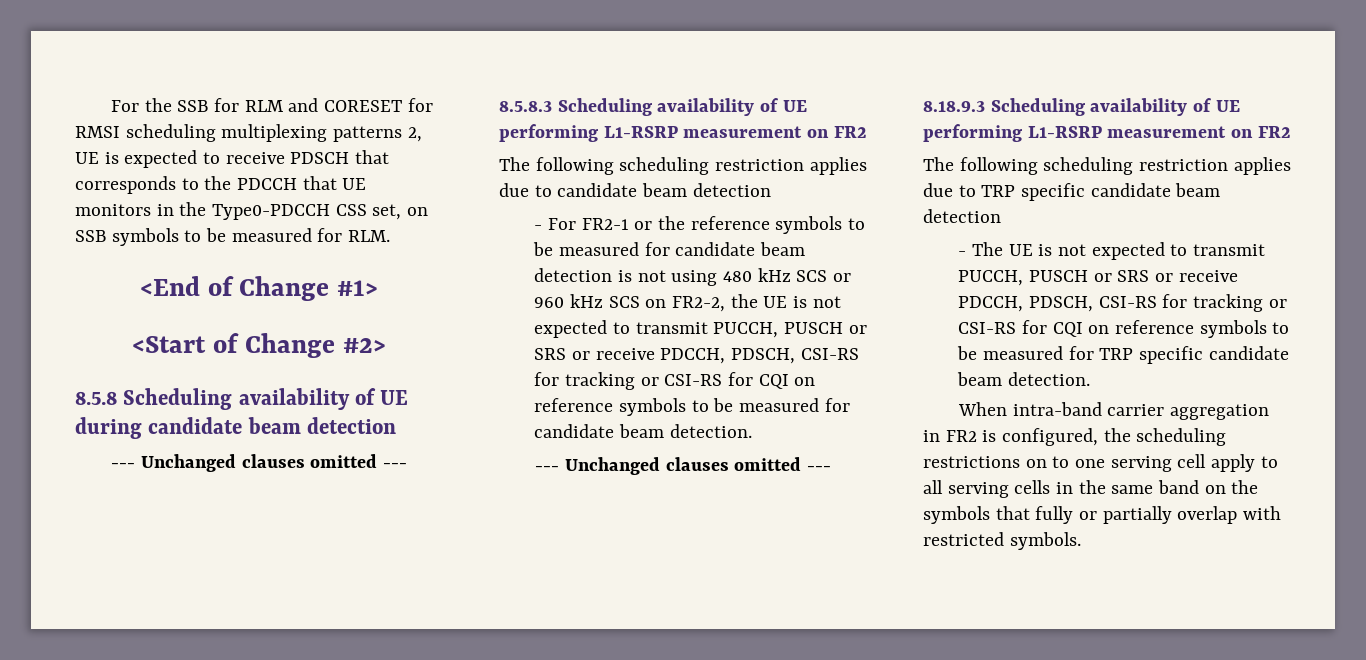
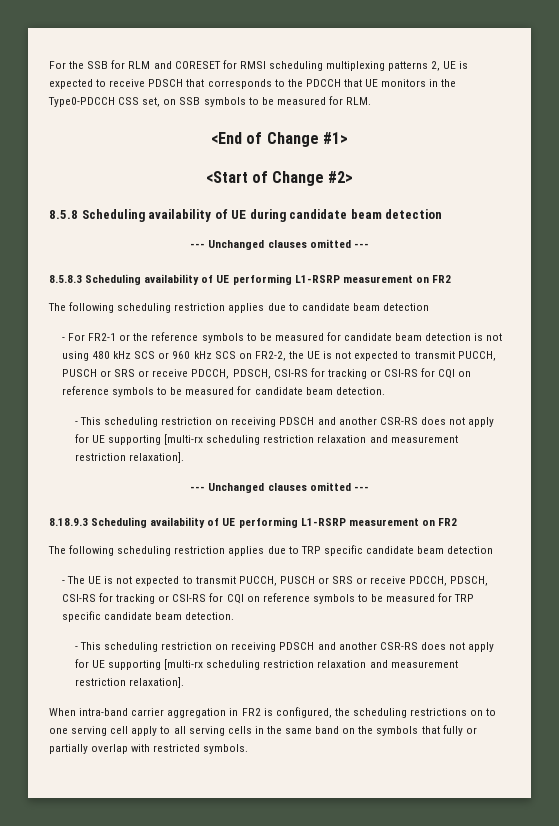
(752, 431) none -> [74,417,495,427] [74,434,458,445] [74,452,184,463] // - This scheduling restriction on receiving PDSCH and another CSR-RS does not apply for UE supporting [multi-rx scheduling restriction relaxation and measurement restriction relaxation].
(1090, 379) none -> [74,642,495,652] [74,659,458,670] [74,677,184,688] // - This scheduling restriction on receiving PDSCH and another CSR-RS does not apply for UE supporting [multi-rx scheduling restriction relaxation and measurement restriction relaxation].

